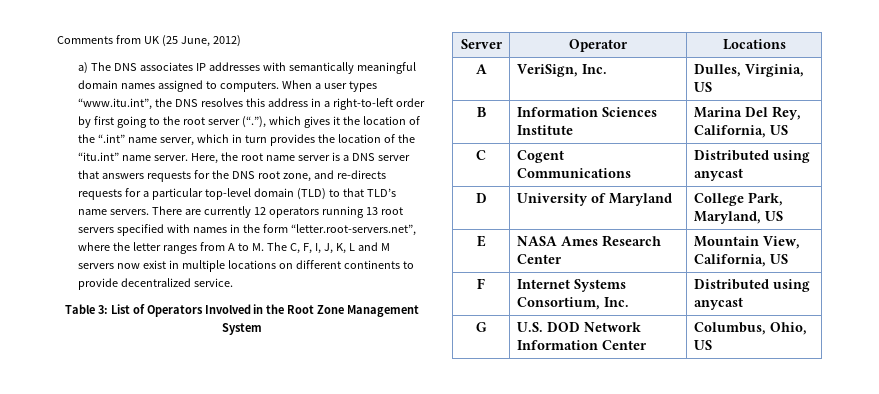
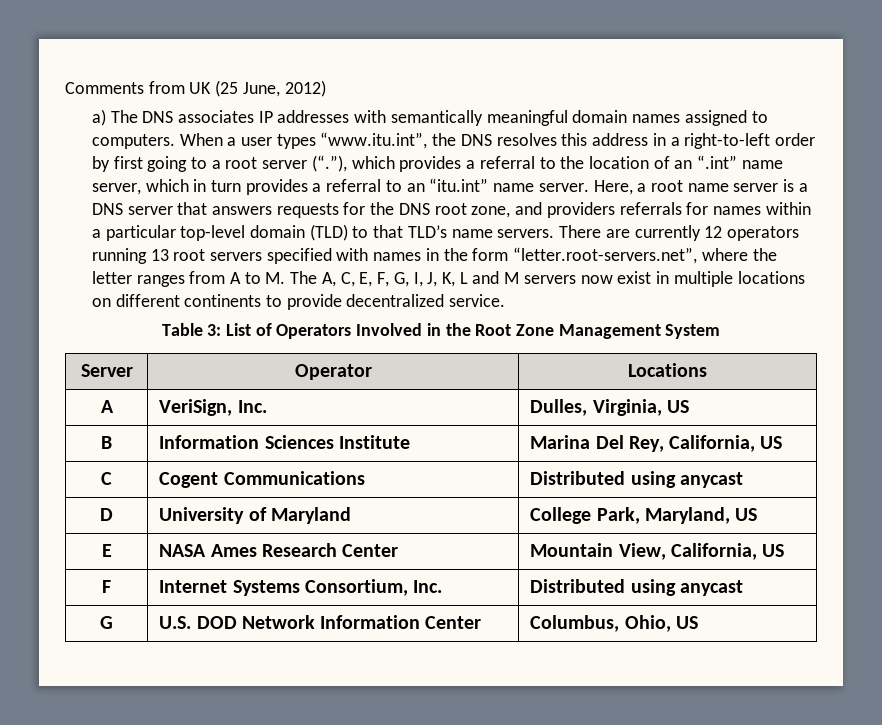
[162,116,180,125] the -> [211,160,221,169] a
[303,116,420,128] [77,134,95,143] gives it the location of the -> [399,156,693,172] provides a referral to the location of an
[317,134,415,143] the location of the -> [312,179,425,192] a referral to an
[220,152,238,161] the -> [637,183,647,192] a
[336,170,386,179] [77,188,141,200] re-directs requests for -> [546,202,811,218] providers referrals for names within
[289,243,312,254] C, F, -> [321,272,409,287] A, C, E, F, G,

